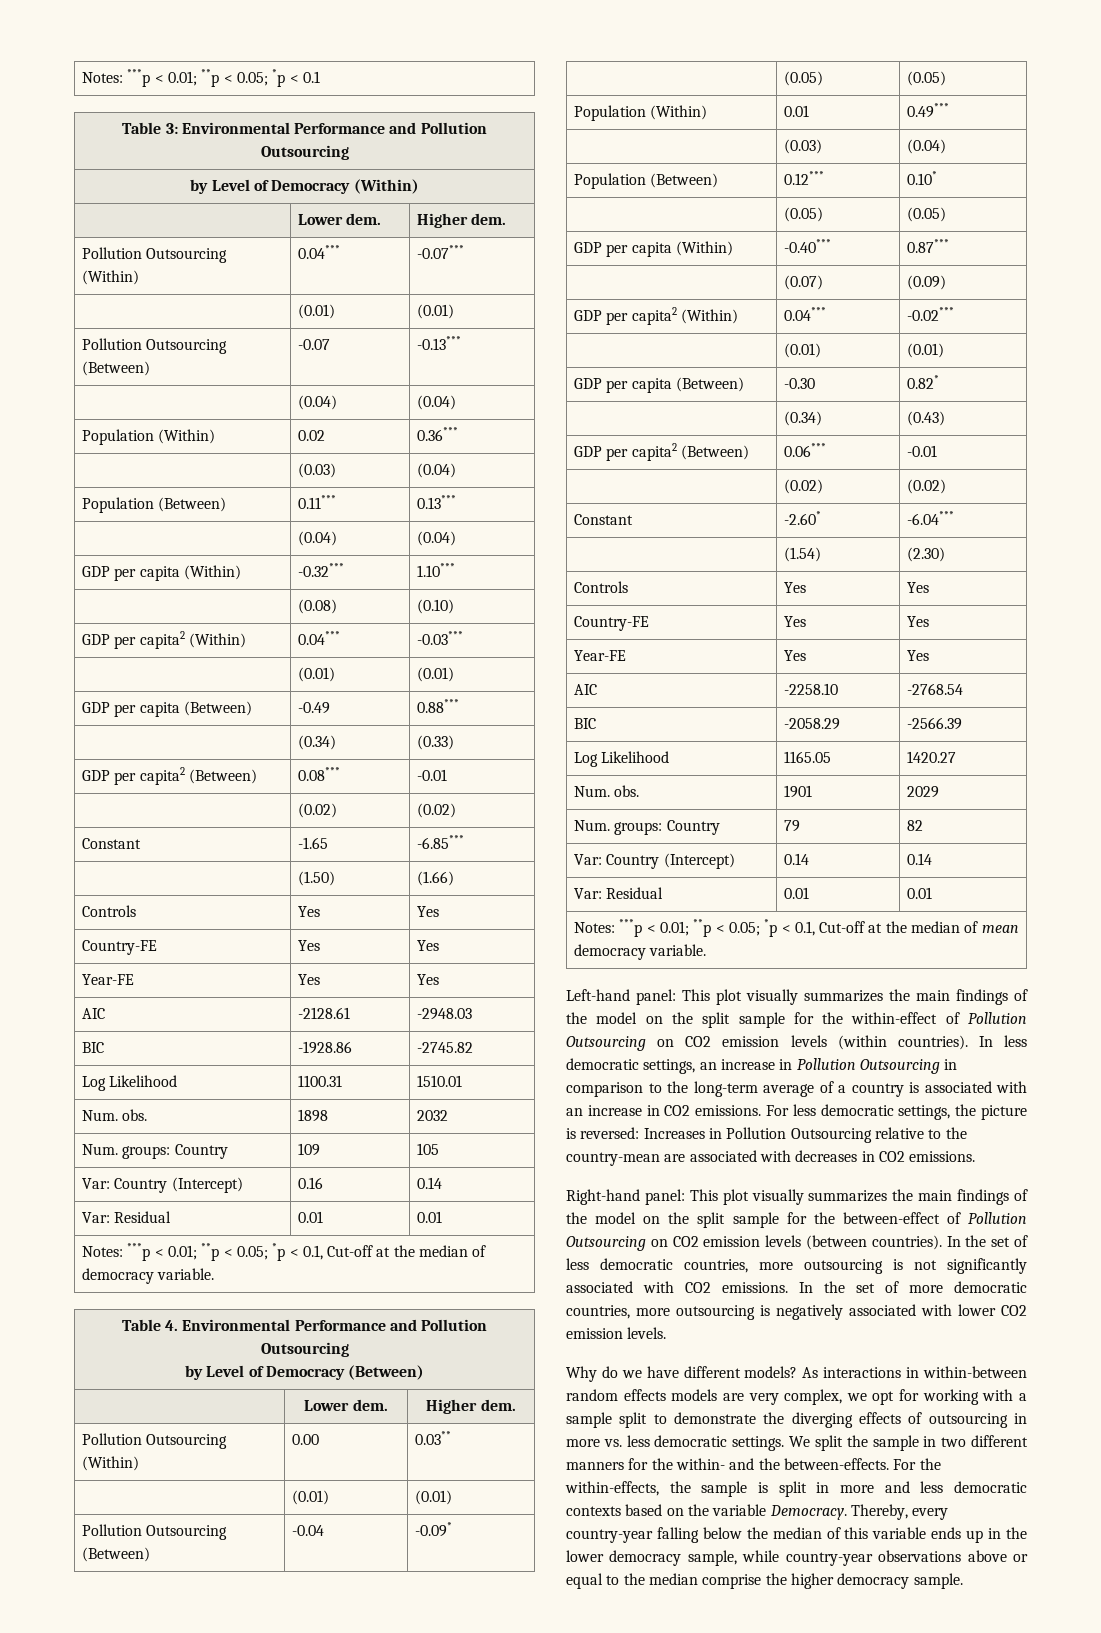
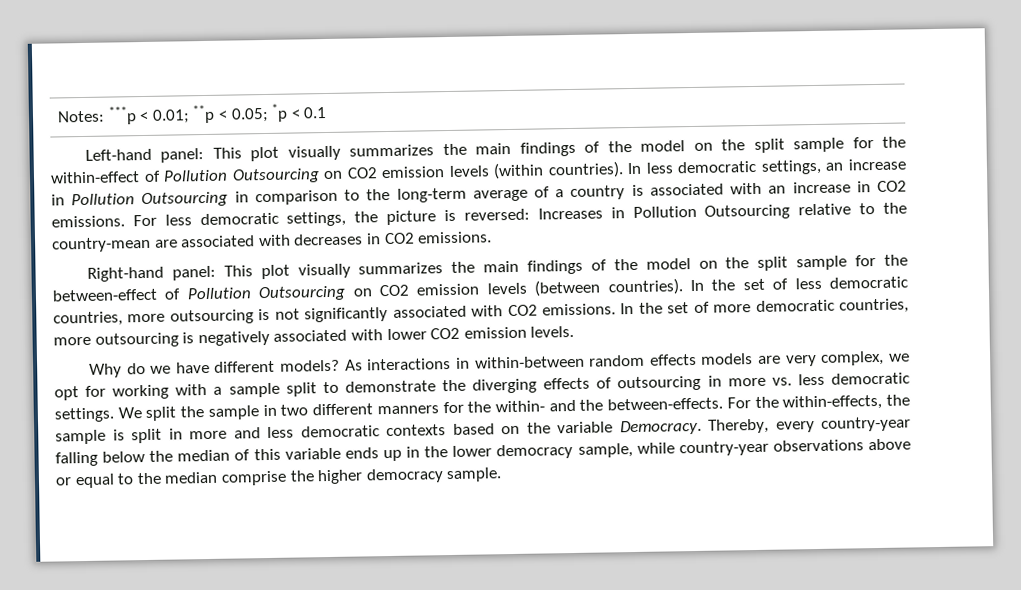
[122,122,487,134] [260,145,349,160] [190,179,419,194] [297,213,382,225] [416,213,507,228] [81,247,228,263] [81,270,139,285] [297,245,340,259] [416,245,464,259] [297,304,335,319] [416,304,454,319] [81,338,228,354] [81,361,150,376] [297,339,330,350] [416,336,461,350] [297,395,337,410] [416,395,456,410] [81,429,216,445] [297,430,325,441] [416,427,458,441] [297,463,336,478] [416,463,456,478] [81,497,227,513] [297,495,336,509] [416,495,456,509] [297,531,337,546] [416,531,456,546] [81,565,241,581] [297,563,344,577] [416,563,455,577] [297,599,337,614] [416,599,454,614] [81,631,246,649] [297,631,340,645] [416,631,463,645] [297,667,335,682] [416,667,454,682] [81,701,252,717] [297,702,330,714] [416,699,459,713] [297,735,336,750] [416,735,454,750] [81,767,257,785] [297,767,340,781] [416,769,447,781] [297,803,337,818] [416,803,456,818] [81,838,141,849] [297,837,328,849] [416,835,464,849] [297,871,335,886] [416,871,454,886] [81,905,136,917] [297,906,320,917] [416,906,439,917] [81,940,157,955] [297,940,320,951] [416,940,439,951] [81,974,134,985] [297,974,320,985] [416,974,439,985] [81,1008,105,1019] [297,1007,350,1019] [416,1008,472,1020] [81,1042,104,1053] [297,1041,352,1054] [416,1042,473,1053] [81,1075,178,1091] [297,1075,342,1087] [416,1075,462,1087] [81,1109,148,1121] [297,1109,328,1122] [416,1110,448,1121] [81,1144,228,1159] [297,1143,320,1156] [416,1143,439,1155] [81,1177,243,1193] [297,1177,323,1189] [416,1177,442,1189] [81,1211,172,1223] [297,1211,323,1223] [416,1211,442,1223] [81,1243,487,1261] [81,1268,215,1284] [121,1319,488,1331] [260,1342,349,1357] [184,1365,425,1380] [304,1399,388,1411] [426,1399,516,1414] [81,1433,228,1449] [81,1456,139,1471] [291,1434,319,1445] [414,1431,451,1445] [291,1490,329,1505] [414,1490,452,1505] [81,1524,228,1540] [81,1547,150,1562] [291,1525,324,1536] [414,1522,452,1537] [783,71,823,86] [906,71,946,86] [573,105,708,121] [783,105,809,117] [906,103,949,118] [783,139,822,154] [906,139,946,154] [573,173,719,189] [783,171,824,185] [906,171,937,185] [783,207,823,222] [906,207,946,222] [573,241,733,257] [783,239,831,253] [906,239,949,253] [783,275,823,290] [906,275,946,290] [573,307,738,325] [783,307,826,321] [906,307,954,321] [783,343,821,358] [906,343,944,358] [573,377,744,393] [783,378,815,389] [906,375,939,389] [783,411,822,426] [906,411,945,426] [573,443,749,461] [783,443,826,457] [906,445,937,457] [783,479,823,494] [906,479,946,494] [573,514,633,525] [783,511,821,525] [906,511,954,525] [783,547,821,562] [906,547,945,562] [573,581,628,593] [783,582,806,593] [906,582,929,593] [573,616,649,631] [783,616,806,627] [906,616,929,627] [573,650,626,661] [783,650,806,661] [906,650,929,661] [573,684,597,695] [783,683,838,695] [906,683,963,695] [573,718,596,729] [783,718,840,730] [906,717,962,730] [573,751,670,767] [783,751,831,763] [906,751,956,763] [573,785,640,797] [783,785,812,798] [906,786,939,798] [573,820,720,835] [783,820,800,832] [906,820,923,831] [573,853,735,869] [783,853,809,865] [906,853,932,865] [573,887,664,899] [783,887,809,899] [906,887,932,899] [573,919,1019,937] [573,944,707,960] // Table 3: Environmental Performance and Pollution Outsourcing // by Level of Democracy (Within) // | Lower dem. | Higher dem. // Pollution Outsourcing (Within) | 0.04*** | -0.07*** // | (0.01) | (0.01) // Pollution Outsourcing (Between) | -0.07 | -0.13*** // | (0.04) | (0.04) // Population (Within) | 0.02 | 0.36*** // | (0.03) | (0.04) // Population (Between) | 0.11*** | 0.13*** // | (0.04) | (0.04) // GDP per capita (Within) | -0.32*** | 1.10*** // | (0.08) | (0.10) // GDP per capita2 (Within) | 0.04*** | -0.03*** // | (0.01) | (0.01) // GDP per capita (Between) | -0.49 | 0.88*** // | (0.34) | (0.33) // GDP per capita2 (Between) | 0.08*** | -0.01 // | (0.02) | (0.02) // Constant | -1.65 | -6.85*** // | (1.50) | (1.66) // Controls | Yes | Yes // Country-FE | Yes | Yes // Year-FE | Yes | Yes // AIC | -2128.61 | -2948.03 // BIC | -1928.86 | -2745.82 // Log Likelihood | 1100.31 | 1510.01 // Num. obs. | 1898 | 2032 // Num. groups: Country | 109 | 105 // Var: Country (Intercept) | 0.16 | 0.14 // Var: Residual | 0.01 | 0.01 // Notes: ***p < 0.01; **p < 0.05; *p < 0.1, Cut-off at the median of democracy variable. // Table 4. Environmental Performance and Pollution Outsourcing // by Level of Democracy (Between) // | Lower dem. | Higher dem. // Pollution Outsourcing (Within) | 0.00 | 0.03** // | (0.01) | (0.01) // Pollution Outsourcing (Between) | -0.04 | -0.09* // | (0.05) | (0.05) // Population (Within) | 0.01 | 0.49*** // | (0.03) | (0.04) // Population (Between) | 0.12*** | 0.10* // | (0.05) | (0.05) // GDP per capita (Within) | -0.40*** | 0.87*** // | (0.07) | (0.09) // GDP per capita2 (Within) | 0.04*** | -0.02*** // | (0.01) | (0.01) // GDP per capita (Between) | -0.30 | 0.82* // | (0.34) | (0.43) // GDP per capita2 (Between) | 0.06*** | -0.01 // | (0.02) | (0.02) // Constant | -2.60* | -6.04*** // | (1.54) | (2.30) // Controls | Yes | Yes // Country-FE | Yes | Yes // Year-FE | Yes | Yes // AIC | -2258.10 | -2768.54 // BIC | -2058.29 | -2566.39 // Log Likelihood | 1165.05 | 1420.27 // Num. obs. | 1901 | 2029 // Num. groups: Country | 79 | 82 // Var: Country (Intercept) | 0.14 | 0.14 // Var: Residual | 0.01 | 0.01 // Notes: ***p < 0.01; **p < 0.05; *p < 0.1, Cut-off at the median of mean democracy variable. -> (328, 112) none

